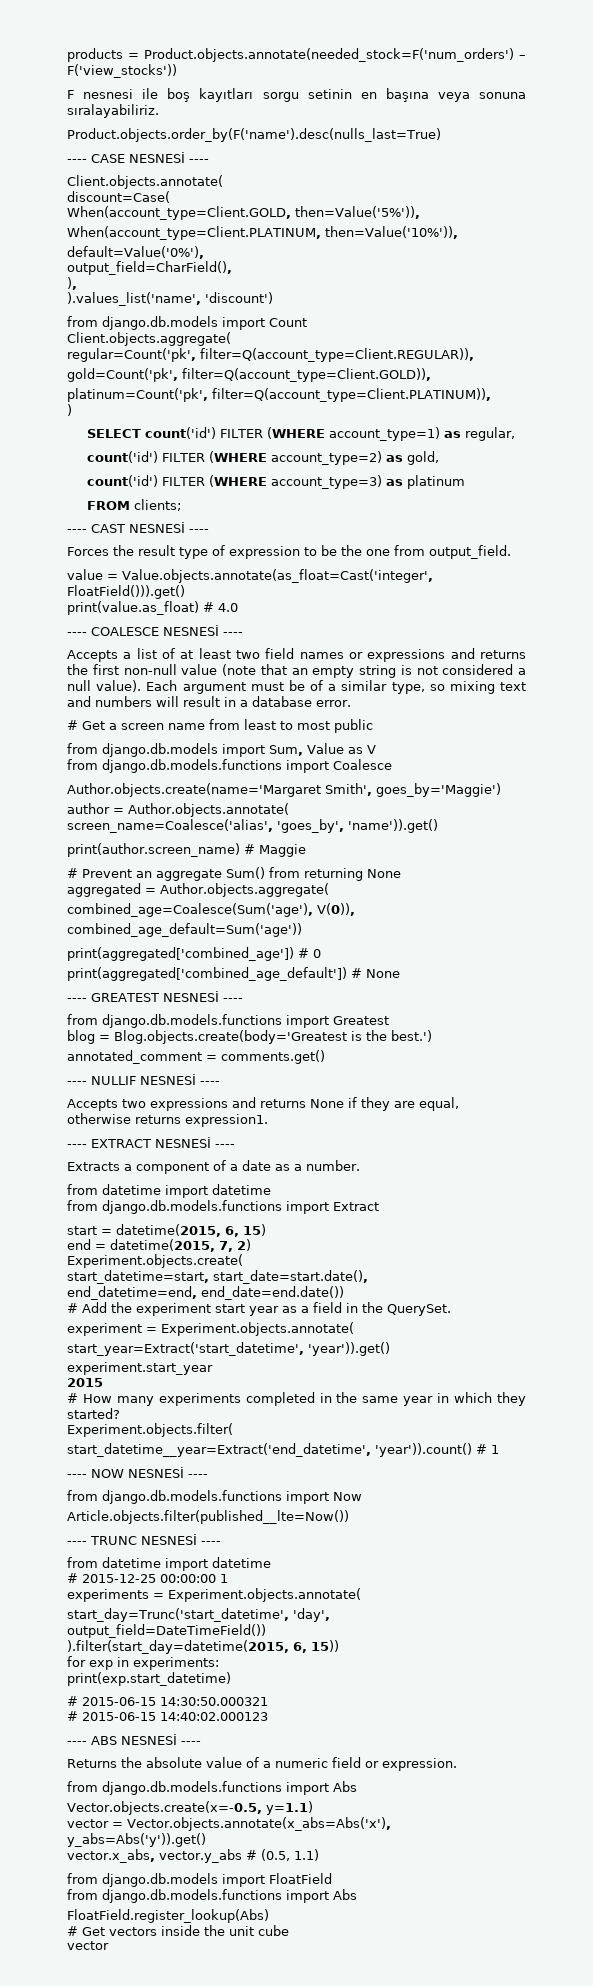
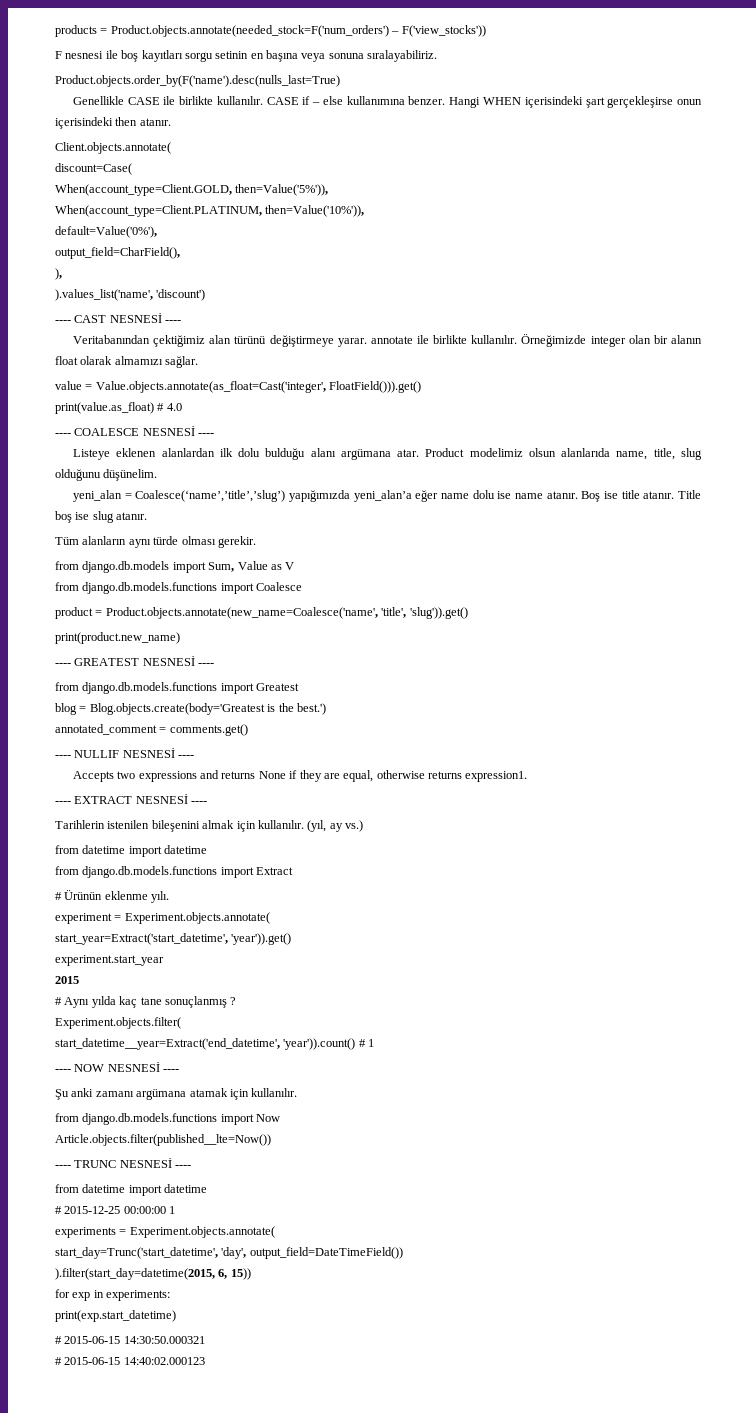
[67,152,209,163] ---- CASE NESNESİ ---- -> [72,96,703,108] [55,117,171,129] Genellikle CASE ile birlikte kullanılır. CASE if – else kullanımına benzer. Hangi WHEN içerisindeki şart gerçekleşirse onun içerisindeki then atanır.
[67,316,307,330] [67,332,231,346] [67,348,474,362] [67,368,431,382] [67,388,491,402] [67,404,72,416] [86,427,515,441] [86,451,439,465] [86,475,465,489] [86,499,181,511] [67,522,209,533] [67,545,511,559] from django.db.models import Count // Client.objects.aggregate( // regular=Count('pk', filter=Q(account_type=Client.REGULAR)), // gold=Count('pk', filter=Q(account_type=Client.GOLD)), // platinum=Count('pk', filter=Q(account_type=Client.PLATINUM)), // ) // SELECT count('id') FILTER (WHERE account_type=1) as regular, // count('id') FILTER (WHERE account_type=2) as gold, // count('id') FILTER (WHERE account_type=3) as platinum // FROM clients; // ---- CAST NESNESİ ---- // Forces the result type of expression to be the one from output_field. -> [55,313,182,323] [72,334,703,347] [55,356,199,368] ---- CAST NESNESİ ---- // Veritabanından çektiğimiz alan türünü değiştirmeye yarar. annotate ile birlikte kullanılır. Örneğimizde integer olan bir alanın float olarak almamızı sağlar.
[67,648,526,662] [67,664,526,678] [67,680,526,694] [67,696,351,707] [67,719,373,733] Accepts a list of at least two field names or expressions and returns the first non-null value (note that an empty string is not considered a null value). Each argument must be of a similar type, so mixing text and numbers will result in a database error. // # Get a screen name from least to most public -> [72,448,703,460] [55,469,158,481] [72,490,702,502] [55,511,148,523] [55,536,256,548] Listeye eklenen alanlardan ilk dolu bulduğu alanı argümana atar. Product modelimiz olsun alanlarıda name, title, slug olduğunu düşünelim. // yeni_alan = Coalesce(‘name’,’title’,’slug’) yapığımızda yeni_alan’a eğer name dolu ise name atanır. Boş ise title atanır. Title boş ise slug atanır. // Tüm alanların aynı türde olması gerekir.
[67,783,501,797] [67,803,289,817] [67,819,438,833] [67,843,306,857] [67,867,401,881] [67,883,329,897] [67,903,355,917] [67,923,302,937] [67,947,321,961] [67,967,400,981] Author.objects.create(name='Margaret Smith', goes_by='Maggie') // author = Author.objects.annotate( // screen_name=Coalesce('alias', 'goes_by', 'name')).get() // print(author.screen_name) # Maggie // # Prevent an aggregate Sum() from returning None // aggregated = Author.objects.aggregate( // combined_age=Coalesce(Sum('age'), V(0)), // combined_age_default=Sum('age')) // print(aggregated['combined_age']) # 0 // print(aggregated['combined_age_default']) # None -> [55,607,468,619] [55,632,180,644] product = Product.objects.annotate(new_name=Coalesce('name', 'title', 'slug')).get() // print(product.new_name)
[67,1160,360,1174] Extracts a component of a date as a number. -> [55,820,363,832] Tarihlerin istenilen bileşenini almak için kullanılır. (yıl, ay vs.)
[67,1224,266,1237] [67,1239,251,1252] [67,1254,243,1268] [67,1270,368,1284] [67,1286,344,1300] [67,1302,451,1316] start = datetime(2015, 6, 15) // end = datetime(2015, 7, 2) // Experiment.objects.create( // start_datetime=start, start_date=start.date(), // end_datetime=end, end_date=end.date()) // # Add the experiment start year as a field in the QuerySet. -> [55,890,170,903] # Ürünün eklenme yılı.
[82,1392,527,1406] [67,1408,120,1419] How many experiments completed in the same year in which they started? -> [64,996,237,1008] Aynı yılda kaç tane sonuçlanmış ?
(208, 1476) none -> [55,1088,298,1100] // Şu anki zamanı argümana atamak için kullanılır.
[67,1734,201,1745] [67,1757,457,1771] [67,1781,357,1795] [67,1801,313,1815] [67,1817,391,1831] [67,1833,206,1847] [67,1849,319,1863] [67,1873,332,1887] [67,1889,357,1903] [67,1909,269,1923] [67,1925,289,1936] [67,1941,109,1950] // ---- ABS NESNESİ ---- // Returns the absolute value of a numeric field or expression. // from django.db.models.functions import Abs // Vector.objects.create(x=-0.5, y=1.1) // vector = Vector.objects.annotate(x_abs=Abs('x'), y_abs=Abs('y')).get() // vector.x_abs, vector.y_abs # (0.5, 1.1) // from django.db.models import FloatField // from django.db.models.functions import Abs // FloatField.register_lookup(Abs) // # Get vectors inside the unit cube // vector -> (205, 1361) none

